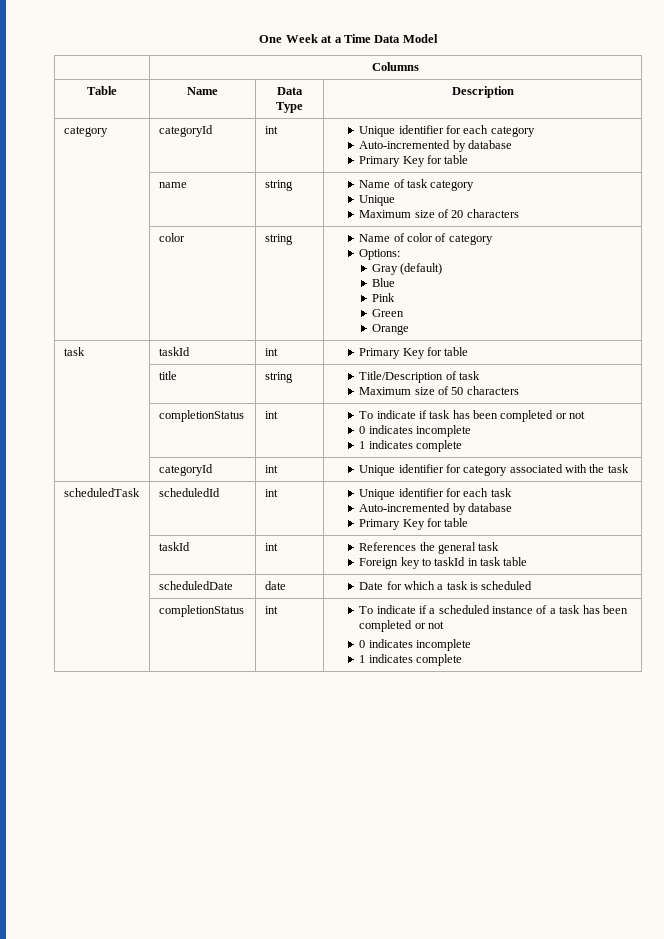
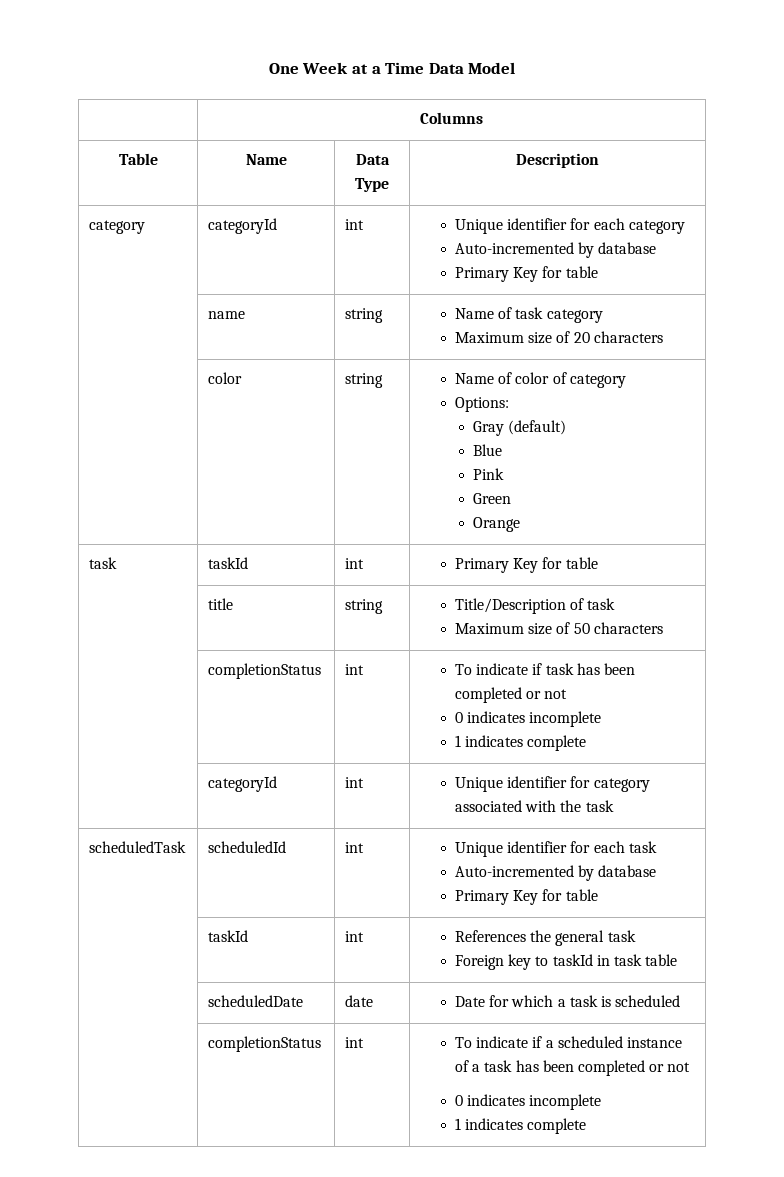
[359,195,396,206] // Unique -> (603, 316) none

